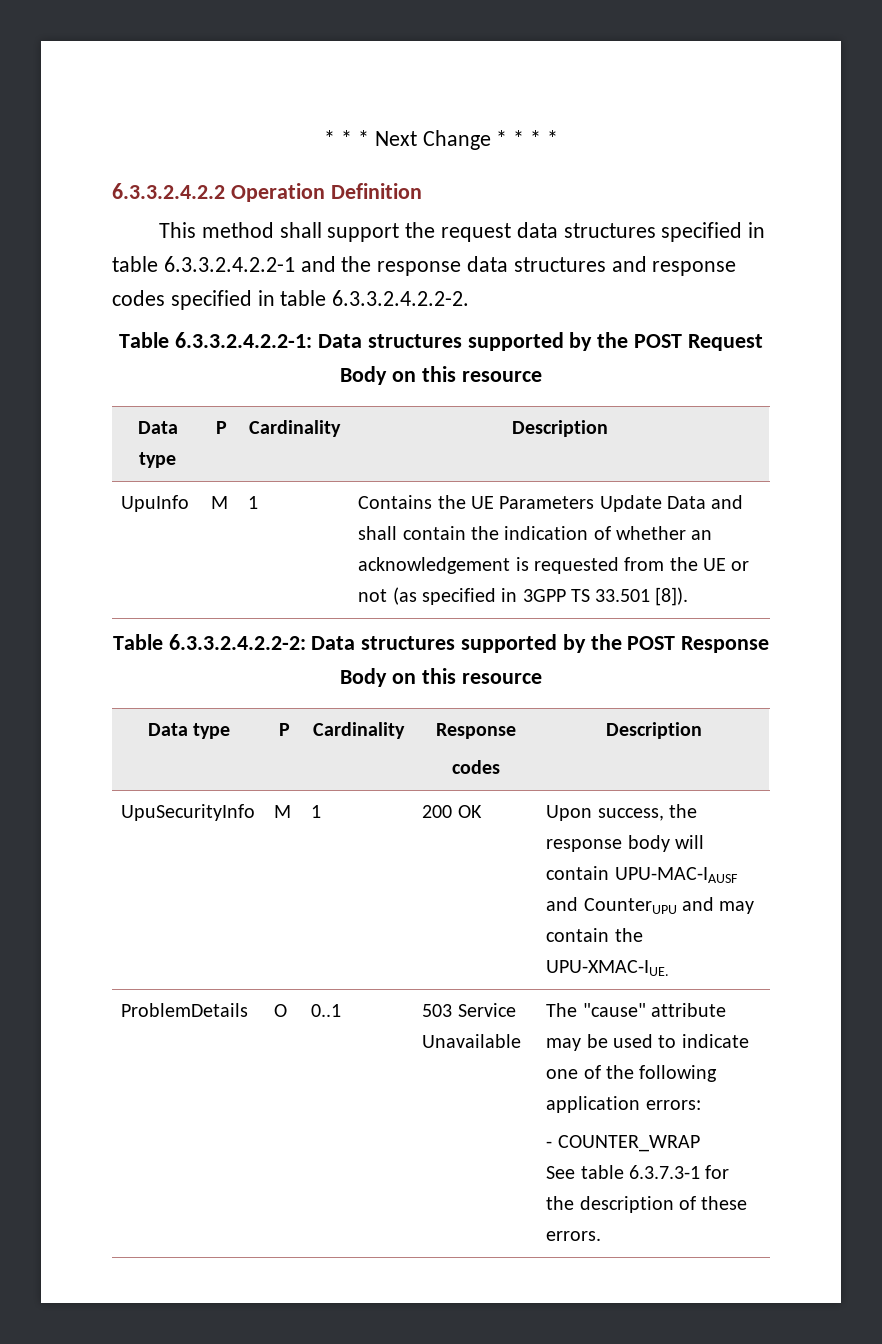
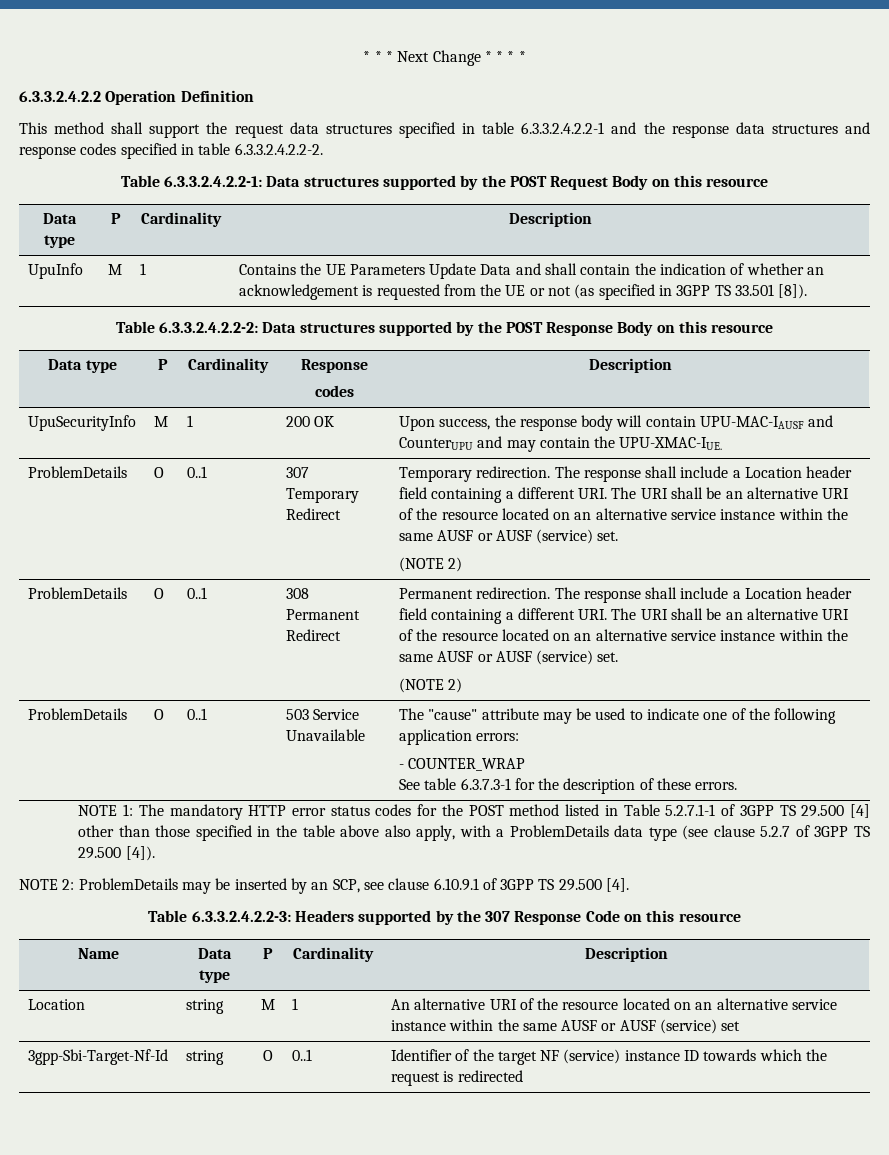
(670, 968) none -> [27,466,127,478] [153,467,164,478] [186,466,207,478] [285,467,309,478] [285,488,359,503] [285,508,341,520] [398,466,853,482] [398,487,850,503] [398,508,849,520] [398,529,619,544] [398,557,463,572] [27,587,127,599] [153,588,164,599] [186,587,207,599] [285,588,309,599] [285,609,360,620] [285,629,341,641] [398,587,853,603] [398,608,850,624] [398,629,849,641] [398,650,619,665] [398,678,463,693] // ProblemDetails | O | 0..1 | 307 Temporary Redirect | Temporary redirection. The response shall include a Location header field containing a different URI. The URI shall be an alternative URI of the resource located on an alternative service instance within the same AUSF or AUSF (service) set. // (NOTE 2) // ProblemDetails | O | 0..1 | 308 Permanent Redirect | Permanent redirection. The response shall include a Location header field containing a different URI. The URI shall be an alternative URI of the resource located on an alternative service instance within the same AUSF or AUSF (service) set. // (NOTE 2)
(602, 1236) none -> [78,804,871,820] [78,825,871,841] [78,846,155,861] [19,878,630,894] [148,910,741,925] [78,948,119,959] [198,948,232,959] [199,970,230,983] [263,948,273,959] [293,947,374,962] [584,947,668,962] [27,999,85,1010] [185,999,224,1014] [260,999,275,1010] [291,998,298,1010] [390,998,838,1010] [390,1019,741,1034] [27,1049,168,1065] [185,1050,224,1065] [262,1050,273,1061] [291,1049,312,1061] [390,1049,828,1065] [390,1070,523,1086] // NOTE 1: The mandatory HTTP error status codes for the POST method listed in Table 5.2.7.1-1 of 3GPP TS 29.500 [4] other than those specified in the table above also apply, with a ProblemDetails data type (see clause 5.2.7 of 3GPP TS 29.500 [4]). // NOTE 2: ProblemDetails may be inserted by an SCP, see clause 6.10.9.1 of 3GPP TS 29.500 [4]. // Table 6.3.3.2.4.2.2-3: Headers supported by the 307 Response Code on this resource // Name | Data type | P | Cardinality | Description // Location | string | M | 1 | An alternative URI of the resource located on an alternative service instance within the same AUSF or AUSF (service) set // 3gpp-Sbi-Target-Nf-Id | string | O | 0..1 | Identifier of the target NF (service) instance ID towards which the request is redirected

